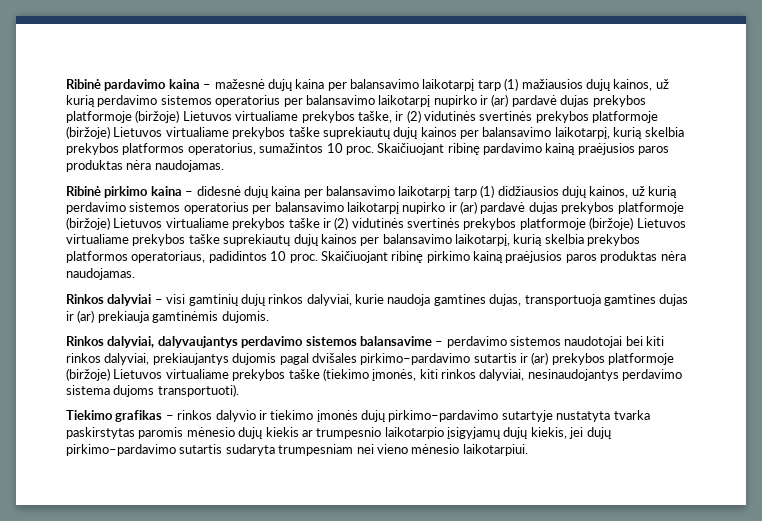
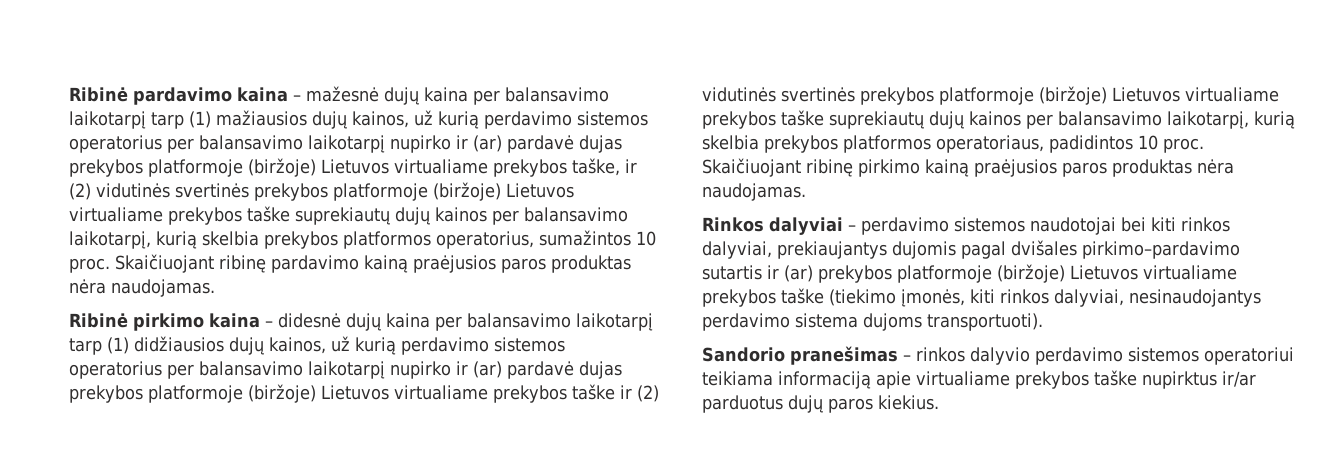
[166,294,689,306] [66,310,269,323] [66,336,444,348] visi gamtinių dujų rinkos dalyviai, kurie naudoja gamtines dujas, transportuoja gamtines dujas ir (ar) prekiauja gamtinėmis dujomis. // Rinkos dalyviai, dalyvaujantys perdavimo sistemos balansavime – -> (856, 228) none
[66,410,163,422] Tiekimo grafikas -> [702,346,898,365] Sandorio pranešimas
[258,410,650,422] [66,427,612,439] [66,444,528,456] ir tiekimo įmonės dujų pirkimo–pardavimo sutartyje nustatyta tvarka paskirstytas paromis mėnesio dujų kiekis ar trumpesnio laikotarpio įsigyjamų dujų kiekis, jei dujų pirkimo–pardavimo sutartis sudaryta trumpesniam nei vieno mėnesio laikotarpiui. -> [1035,347,1294,365] [702,370,1256,389] [702,395,939,413] perdavimo sistemos operatoriui teikiama informaciją apie virtualiame prekybos taške nupirktus ir/ar parduotus dujų paros kiekius.

